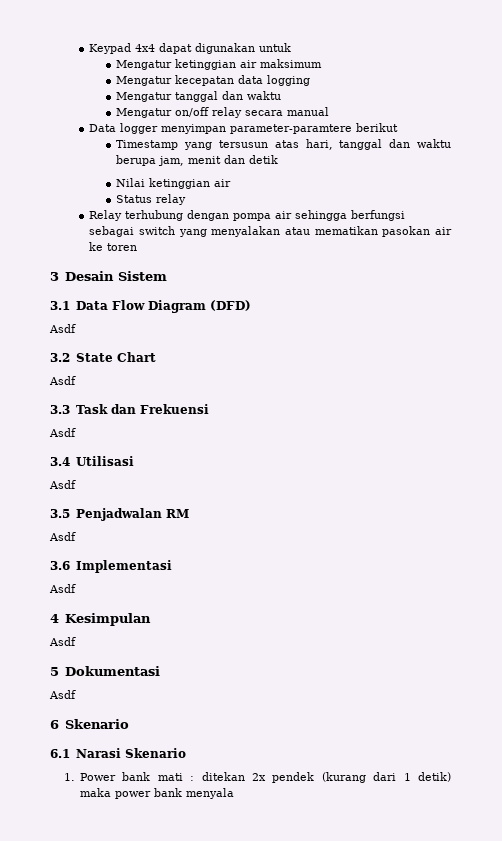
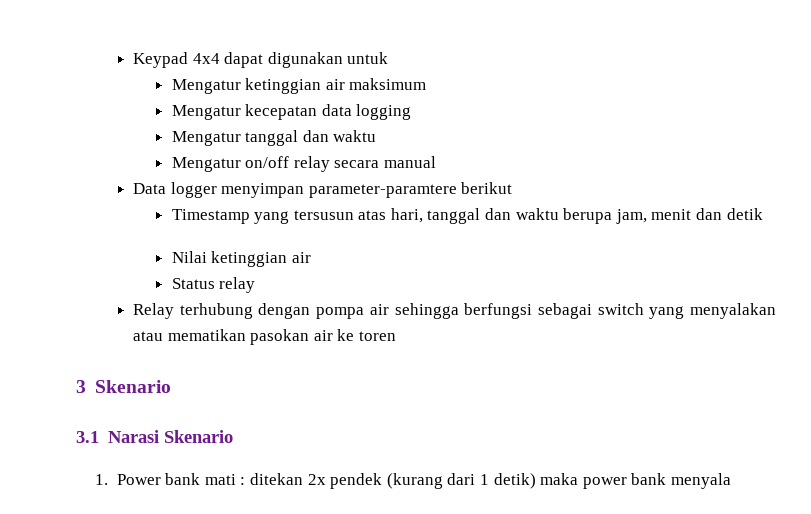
[64,271,167,281] [50,300,251,313] [49,324,76,333] [50,352,156,362] [49,376,76,385] [50,404,210,414] [49,428,76,437] [50,456,134,466] [49,480,76,489] [50,508,189,521] [49,532,76,541] [50,560,172,573] [49,584,76,593] [50,613,151,626] [49,637,76,646] [50,666,160,676] [49,690,76,699] [50,719,129,729] [50,749,70,758] Desain Sistem // 3.1 Data Flow Diagram (DFD) // Asdf // 3.2 State Chart // Asdf // 3.3 Task dan Frekuensi // Asdf // 3.4 Utilisasi // Asdf // 3.5 Penjadwalan RM // Asdf // 3.6 Implementasi // Asdf // 4 Kesimpulan // Asdf // 5 Dokumentasi // Asdf // 6 Skenario // 6.1 -> [95,380,172,393] [76,431,99,443] Skenario // 3.1

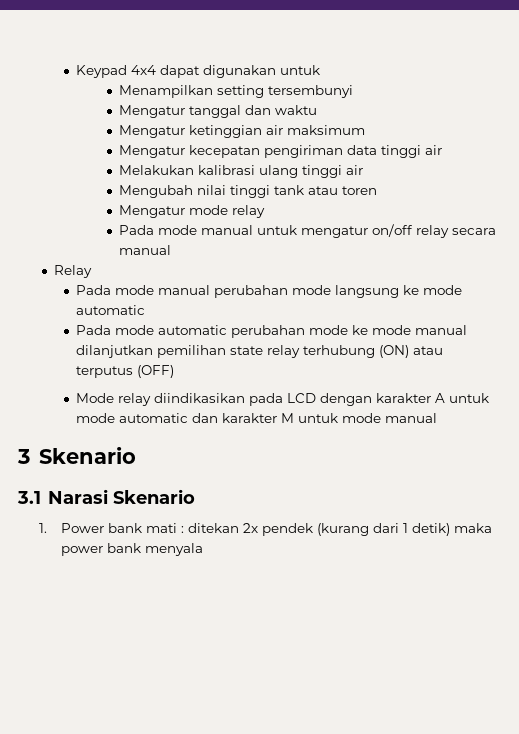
(389, 58) none -> [118,85,353,98] [118,105,317,118] // Menampilkan setting tersembunyi // Mengatur tanggal dan waktu
[321,104,412,120] [171,130,377,146] [171,156,436,172] [133,182,513,198] [171,208,763,224] [171,251,311,267] [171,277,256,293] [133,303,777,319] [133,329,397,345] data logging // Mengatur tanggal dan waktu // Mengatur on/off relay secara manual // Data logger menyimpan parameter-paramtere berikut // Timestamp yang tersusun atas hari, tanggal dan waktu berupa jam, menit dan detik // Nilai ketinggian air // Status relay // Relay terhubung dengan pompa air sehingga berfungsi sebagai switch yang menyalakan atau mematikan pasokan air ke toren -> [263,145,442,158] [118,165,363,178] [118,185,377,198] [118,205,265,218] [118,224,496,238] [118,245,171,255] [54,265,93,278] [75,285,462,298] [75,305,145,315] [75,325,467,338] [75,345,443,358] [75,365,174,378] [75,393,489,406] [75,413,437,423] pengiriman data tinggi air // Melakukan kalibrasi ulang tinggi air // Mengubah nilai tinggi tank atau toren // Mengatur mode relay // Pada mode manual untuk mengatur on/off relay secara manual // Relay // Pada mode manual perubahan mode langsung ke mode automatic // Pada mode automatic perubahan mode ke mode manual dilanjutkan pemilihan state relay terhubung (ON) atau terputus (OFF) // Mode relay diindikasikan pada LCD dengan karakter A untuk mode automatic dan karakter M untuk mode manual

